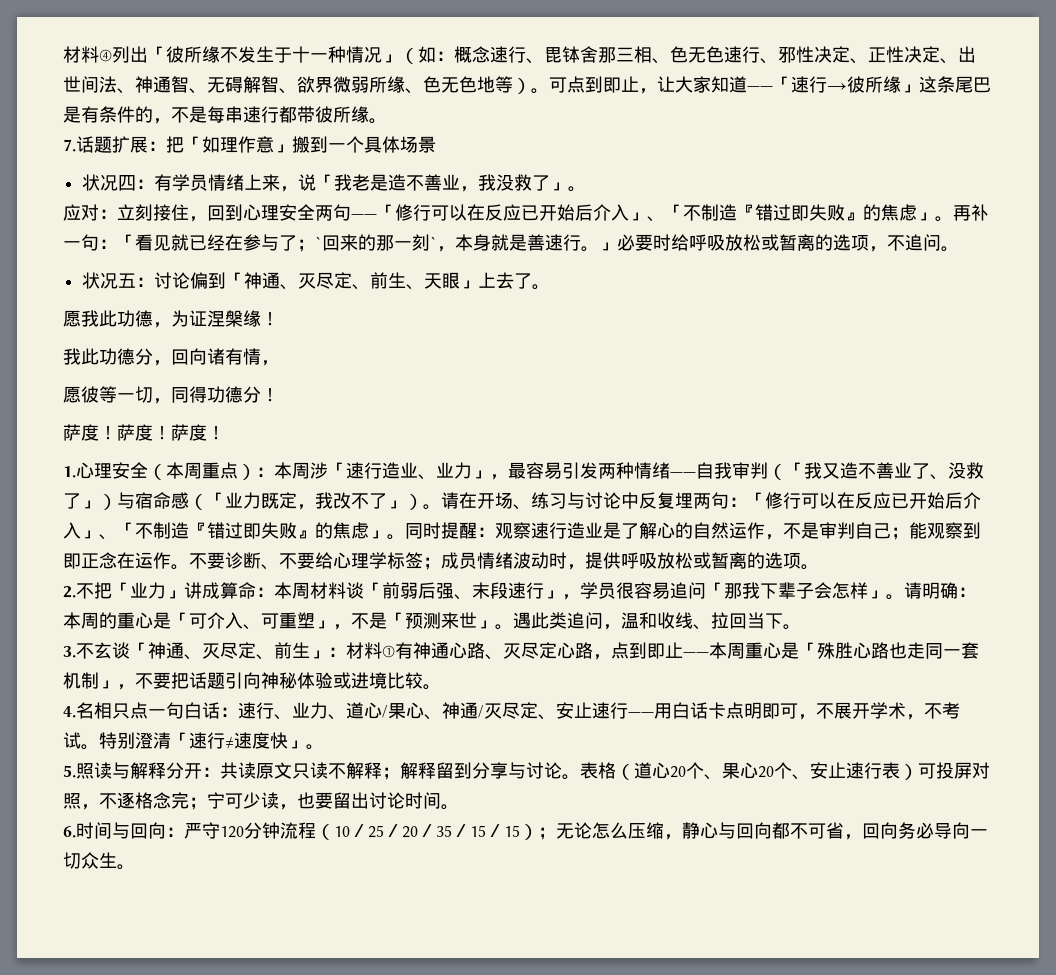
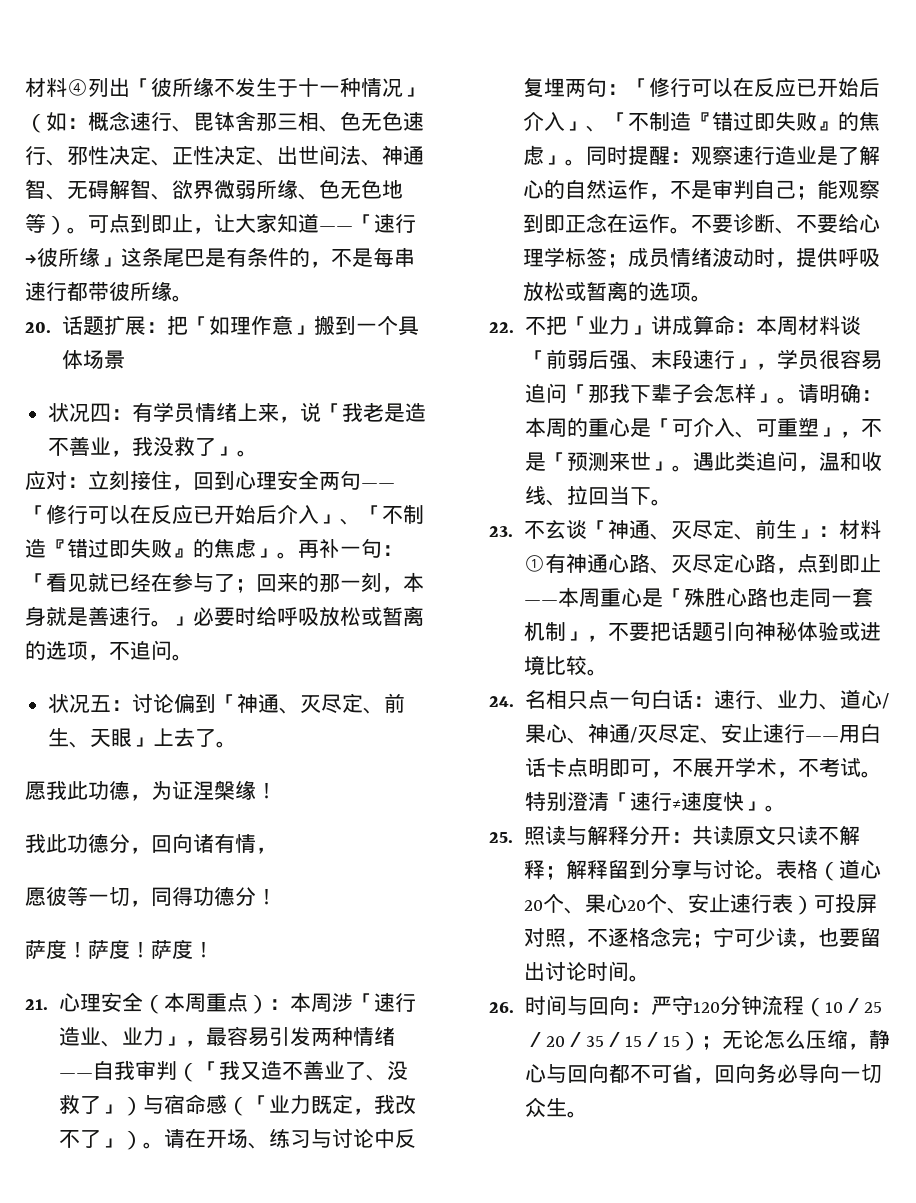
[63,139,76,152] 7. -> [25,322,51,333] 20.
[315,236,322,249] ` -> (256, 586) none
[430,236,437,249] ` -> (382, 582) none
[63,466,76,478] 1. -> [25,999,48,1010] 21.
[63,586,76,598] 2. -> [489,322,514,333] 22.
[63,646,76,658] 3. -> [489,526,513,537] 23.
[63,706,76,718] 4. -> [489,696,514,707] 24.
[63,765,76,778] 5. -> [489,832,513,843] 25.
[63,826,76,838] 6. -> [489,1002,514,1013] 26.

